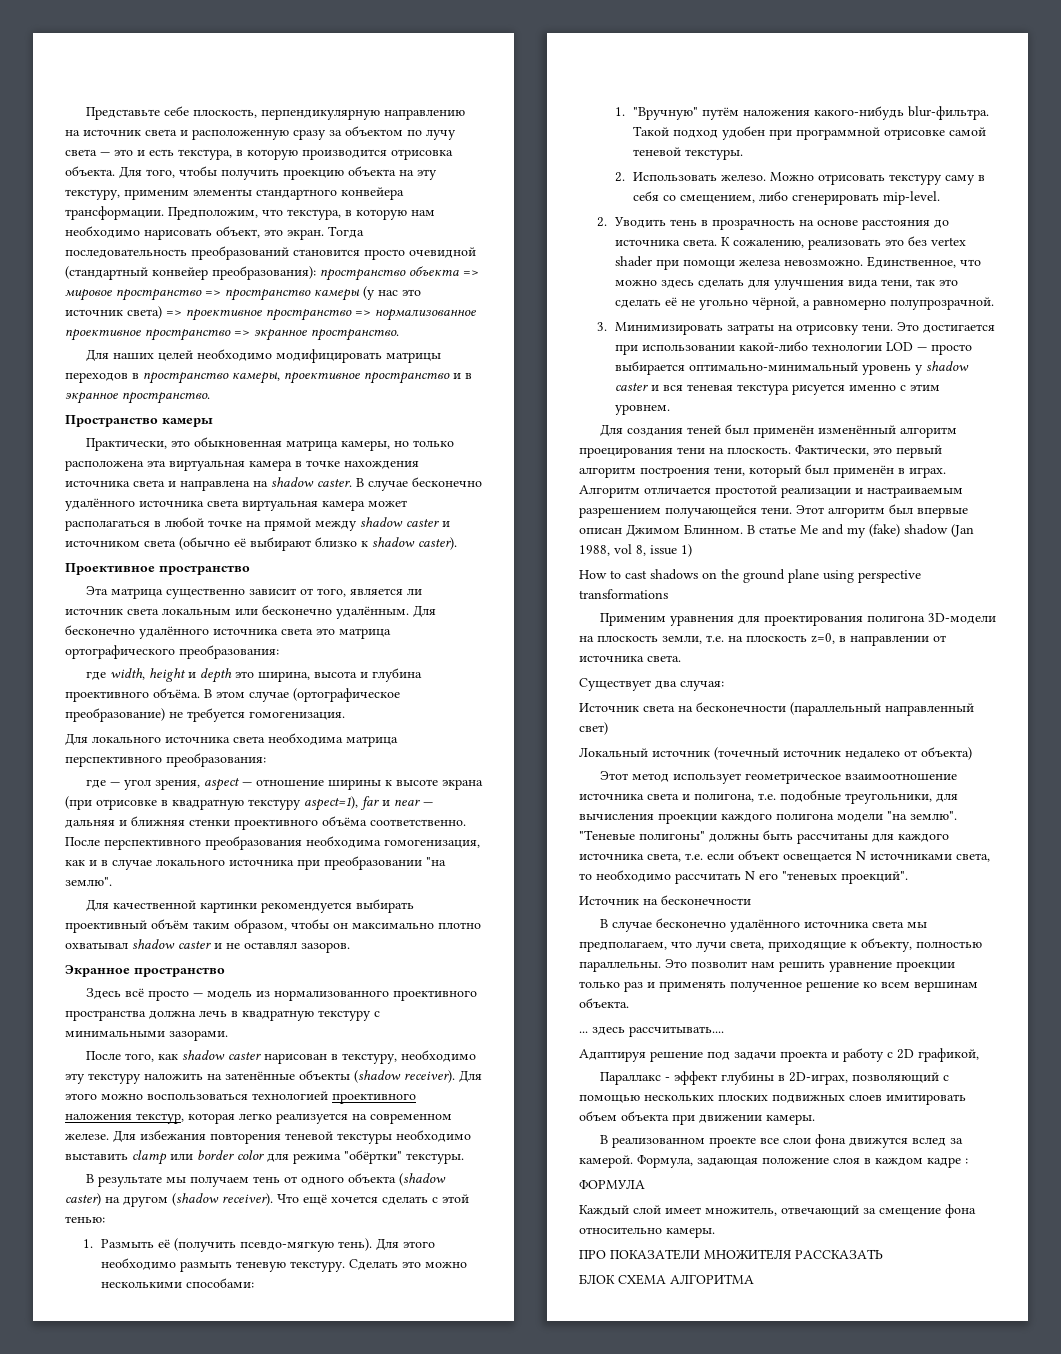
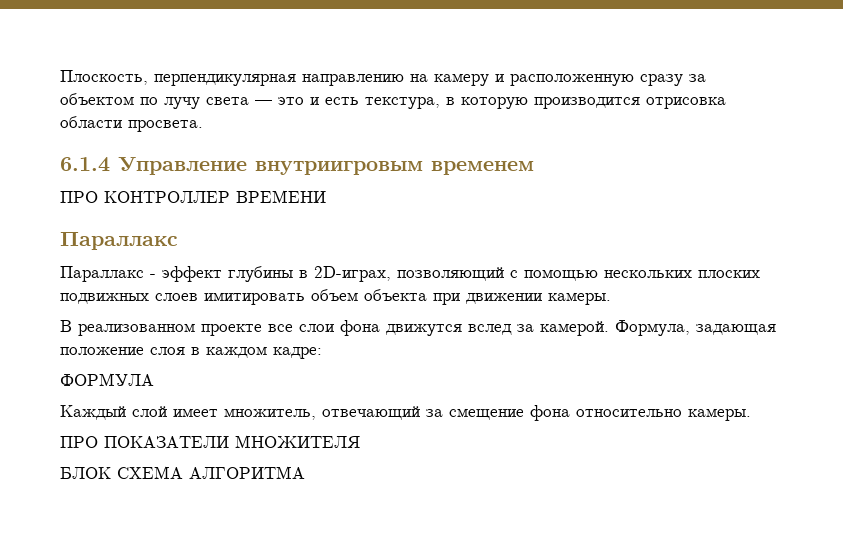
[85,106,465,120] [65,129,177,136] Представьте себе плоскость, перпендикулярную направлению на источник света -> [60,70,489,86] Плоскость, перпендикулярная направлению на камеру
[65,166,437,180] [65,187,404,200] [65,206,435,220] [65,226,364,240] [65,246,476,260] [65,266,479,281] [65,286,421,301] [65,306,476,321] [65,329,399,341] [85,349,441,363] [65,372,472,384] [65,392,210,404] [65,415,213,427] [85,437,454,451] [65,460,419,471] [65,477,482,491] [65,498,407,511] [65,517,450,531] [65,537,457,551] [65,563,250,575] [85,586,422,599] [65,605,436,619] [65,625,391,639] [65,645,279,659] [85,668,422,683] [65,688,400,702] [65,708,345,722] [65,733,398,747] [65,753,266,767] [85,778,483,791] [65,796,433,811] [65,816,466,830] [65,836,480,850] [65,856,446,870] [65,877,112,886] [85,899,414,913] [65,919,481,933] [65,939,350,953] [65,965,225,977] [85,988,477,1001] [65,1010,380,1021] [65,1030,228,1041] [85,1050,476,1064] [65,1070,482,1084] [65,1091,416,1104] [65,1113,452,1124] [65,1130,471,1144] [65,1150,464,1165] [85,1173,446,1187] [65,1193,469,1207] [65,1216,105,1223] [83,1238,436,1252] [101,1258,468,1272] [101,1278,255,1288] [615,106,990,120] [633,126,987,140] [633,147,744,160] [615,172,986,185] [633,191,941,205] [597,217,950,230] [615,236,967,250] [615,256,982,270] [615,279,959,290] [615,297,995,310] [597,322,996,335] [615,341,973,355] [615,361,970,375] [615,383,941,395] [615,404,671,415] [599,424,957,438] [579,445,942,458] [579,464,946,478] [579,485,963,498] [579,504,968,518] [579,524,974,538] [579,544,692,557] [579,569,921,583] [579,589,668,599] [599,613,996,626] [579,633,946,646] [579,655,681,662] [579,678,724,691] [579,702,974,716] [579,722,608,735] [579,747,972,760] [599,771,957,784] [579,790,958,804] [579,811,957,824] [579,830,949,844] [579,850,990,862] [579,870,908,884] [579,895,751,905] [599,918,927,932] [579,938,982,952] [579,959,955,972] [579,981,978,992] [579,998,629,1008] [579,1026,724,1037] [579,1048,979,1062] объекта. Для того, чтобы получить проекцию объекта на эту текстуру, применим элементы стандартного конвейера трансформации. Предположим, что текстура, в которую нам необходимо нарисовать объект, это экран. Тогда последовательность преобразований становится просто очевидной (стандартный конвейер преобразования): пространство объекта => мировое пространство => пространство камеры (у нас это источник света) => проективное пространство => нормализованное проективное пространство => экранное пространство. // Для наших целей необходимо модифицировать матрицы переходов в пространство камеры, проективное пространство и в экранное пространство. // Пространство камеры // Практически, это обыкновенная матрица камеры, но только расположена эта виртуальная камера в точке нахождения источника света и направлена на shadow caster. В случае бесконечно удалённого источника света виртуальная камера может располагаться в любой точке на прямой между shadow caster и источником света (обычно её выбирают близко к shadow caster). // Проективное пространство // Эта матрица существенно зависит от того, является ли источник света локальным или бесконечно удалённым. Для бесконечно удалённого источника света это матрица ортографического преобразования: // где width, height и depth это ширина, высота и глубина проективного объёма. В этом случае (ортографическое преобразование) не требуется гомогенизация. // Для локального источника света необходима матрица перспективного преобразования: // где — угол зрения, aspect — отношение ширины к высоте экрана (при отрисовке в квадратную текстуру aspect=1), far и near — дальняя и ближняя стенки проективного объёма соответственно. После перспективного преобразования необходима гомогенизация, как и в случае локального источника при преобразовании "на землю". // Для качественной картинки рекомендуется выбирать проективный объём таким образом, чтобы он максимально плотно охватывал shadow caster и не оставлял зазоров. // Экранное пространство // Здесь всё просто — модель из нормализованного проективного пространства должна лечь в квадратную текстуру с минимальными зазорами. // После того, как shadow caster нарисован в текстуру, необходимо эту текстуру наложить на затенённые объекты (shadow receiver). Для этого можно воспользоваться технологией проективного наложения текстур, которая легко реализуется на современном железе. Для избежания повторения теневой текстуры необходимо выставить clamp или border color для режима "обёртки" текстуры. // В результате мы получаем тень от одного объекта (shadow caster) на другом (shadow receiver). Что ещё хочется сделать с этой тенью: // 1. Размыть её (получить псевдо-мягкую тень). Для этого необходимо размыть теневую текстуру. Сделать это можно несколькими способами: // 1. "Вручную" путём наложения какого-нибудь blur-фильтра. Такой подход удобен при программной отрисовке самой теневой текстуры. // 2. Использовать железо. Можно отрисовать текстуру саму в себя со смещением, либо сгенерировать mip-level. // 2. Уводить тень в прозрачность на основе расстояния до источника света. К сожалению, реализовать это без vertex shader при помощи железа невозможно. Единственное, что можно здесь сделать для улучшения вида тени, так это сделать её не угольно чёрной, а равномерно полупрозрачной. // 3. Минимизировать затраты на отрисовку тени. Это достигается при использовании какой-либо технологии LOD — просто выбирается оптимально-минимальный уровень у shadow caster и вся теневая текстура рисуется именно с этим уровнем. // Для создания теней был применён изменённый алгоритм проецирования тени на плоскость. Фактически, это первый алгоритм построения тени, который был применён в играх. Алгоритм отличается простотой реализации и настраиваемым разрешением получающейся тени. Этот алгоритм был впервые описан Джимом Блинном. В статье Me and my (fake) shadow (Jan 1988, vol 8, issue 1) // How to cast shadows on the ground plane using perspective transformations // Применим уравнения для проектирования полигона 3D-модели на плоскость земли, т.е. на плоскость z=0, в направлении от источника света. // Существует два случая: // Источник света на бесконечности (параллельный направленный свет) // Локальный источник (точечный источник недалеко от объекта) // Этот метод использует геометрическое взаимоотношение источника света и полигона, т.е. подобные треугольники, для вычисления проекции каждого полигона модели "на землю". "Теневые полигоны" должны быть рассчитаны для каждого источника света, т.е. если объект освещается N источниками света, то необходимо рассчитать N его "теневых проекций". // Источник на бесконечности // В случае бесконечно удалённого источника света мы предполагаем, что лучи света, приходящие к объекту, полностью параллельны. Это позволит нам решить уравнение проекции только раз и применять полученное решение ко всем вершинам объекта. // ... здесь рассчитывать.... // Адаптируя решение под задачи проекта и работу с 2D графикой, -> [60,116,203,132] [60,157,534,175] [60,190,326,203] [60,232,178,250] области просвета. // 6.1.4 Управление внутриигровым временем // ПРО КОНТРОЛЛЕР ВРЕМЕНИ // Параллакс
[927,1157,968,1168] кадре : -> [273,347,322,359] кадре:
[795,1249,883,1259] РАССКАЗАТЬ -> (360, 441) none

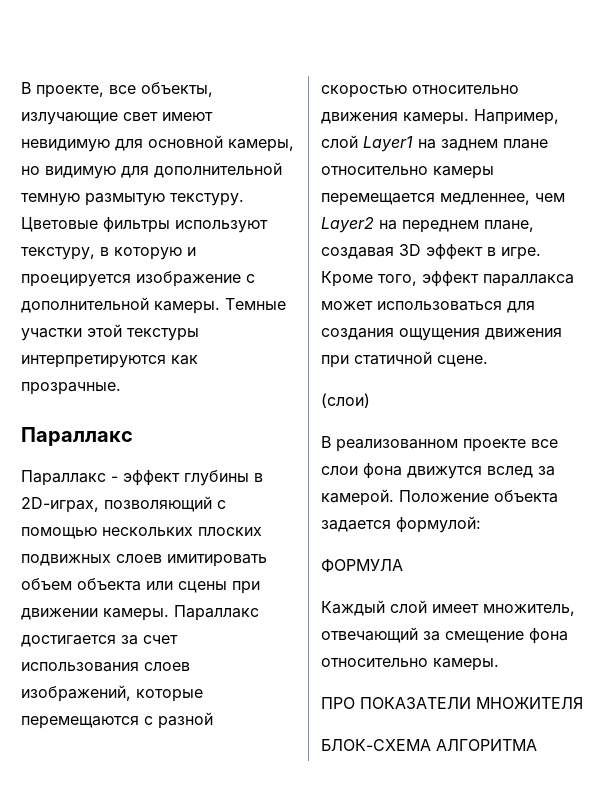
[60,70,706,86] [60,93,726,109] [60,116,203,132] [60,157,534,175] [60,190,326,203] Плоскость, перпендикулярная направлению на камеру и расположенную сразу за объектом по лучу света — это и есть текстура, в которую производится отрисовка области просвета. // 6.1.4 Управление внутриигровым временем // ПРО КОНТРОЛЛЕР ВРЕМЕНИ -> [21,82,213,98] [21,112,213,125] [21,135,294,152] [21,162,282,179] [21,193,244,206] [21,217,268,233] [21,247,196,260] [21,271,255,287] [21,297,286,314] [21,324,199,341] [21,355,198,368] [21,382,121,395] В проекте, все объекты, излучающие свет имеют невидимую для основной камеры, но видимую для дополнительной темную размытую текстуру. Цветовые фильтры используют текстуру, в которую и проецируется изображение с дополнительной камеры. Темные участки этой текстуры интерпретируются как прозрачные.
(427, 295) none -> [146,581,227,593] или сцены
(611, 298) none -> [174,605,259,621] [21,635,178,647] [21,662,190,672] [21,685,203,702] [21,712,213,729] [321,85,519,98] [321,109,559,125] [321,135,548,152] [321,166,494,179] [321,193,565,206] [321,217,534,233] [321,244,541,260] [321,271,574,287] [321,301,535,313] [321,328,562,341] [321,351,488,368] [321,393,370,408] Параллакс достигается за счет использования слоев изображений, которые перемещаются с разной скоростью относительно движения камеры. Например, слой Layer1 на заднем плане относительно камеры перемещается медленнее, чем Layer2 на переднем плане, создавая 3D эффект в игре. Кроме того, эффект параллакса может использоваться для создания ощущения движения при статичной сцене. // (слои)
[615,320,776,336] [60,346,322,359] Формула, задающая положение слоя в каждом кадре: -> [399,490,558,503] [321,516,481,533] Положение объекта задается формулой:
[60,466,183,479] БЛОК СХЕМА -> [321,739,431,751] БЛОК-СХЕМА

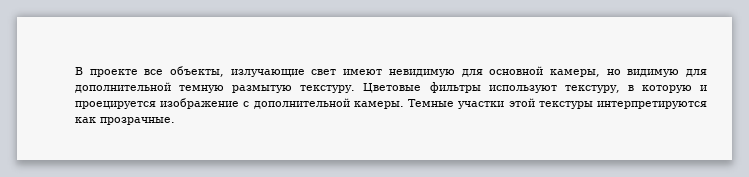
[21,82,104,98] В проекте, -> [75,67,138,77] В проекте
[21,427,133,446] [21,470,263,486] [21,496,226,513] [21,527,262,539] [21,554,267,567] [21,578,260,594] [21,605,259,621] [21,635,178,647] [21,662,190,672] [21,685,203,702] [21,712,213,729] [321,85,519,98] [321,109,559,125] [321,135,548,152] [321,166,494,179] [321,193,565,206] [321,217,534,233] [321,244,541,260] [321,271,574,287] [321,301,535,313] [321,328,562,341] [321,351,488,368] [321,393,370,408] [321,436,558,452] [321,463,555,479] [321,489,558,506] [321,516,481,533] [321,558,403,572] [321,600,575,616] [321,627,568,644] [321,658,499,671] [321,697,583,709] [321,739,537,751] // Параллакс // Параллакс - эффект глубины в 2D-играх, позволяющий с помощью нескольких плоских подвижных слоев имитировать объем объекта или сцены при движении камеры. Параллакс достигается за счет использования слоев изображений, которые перемещаются с разной скоростью относительно движения камеры. Например, слой Layer1 на заднем плане относительно камеры перемещается медленнее, чем Layer2 на переднем плане, создавая 3D эффект в игре. Кроме того, эффект параллакса может использоваться для создания ощущения движения при статичной сцене. // (слои) // В реализованном проекте все слои фона движутся вслед за камерой. Положение объекта задается формулой: // ФОРМУЛА // Каждый слой имеет множитель, отвечающий за смещение фона относительно камеры. // ПРО ПОКАЗАТЕЛИ МНОЖИТЕЛЯ // БЛОК-СХЕМА АЛГОРИТМА -> (175, 121) none

